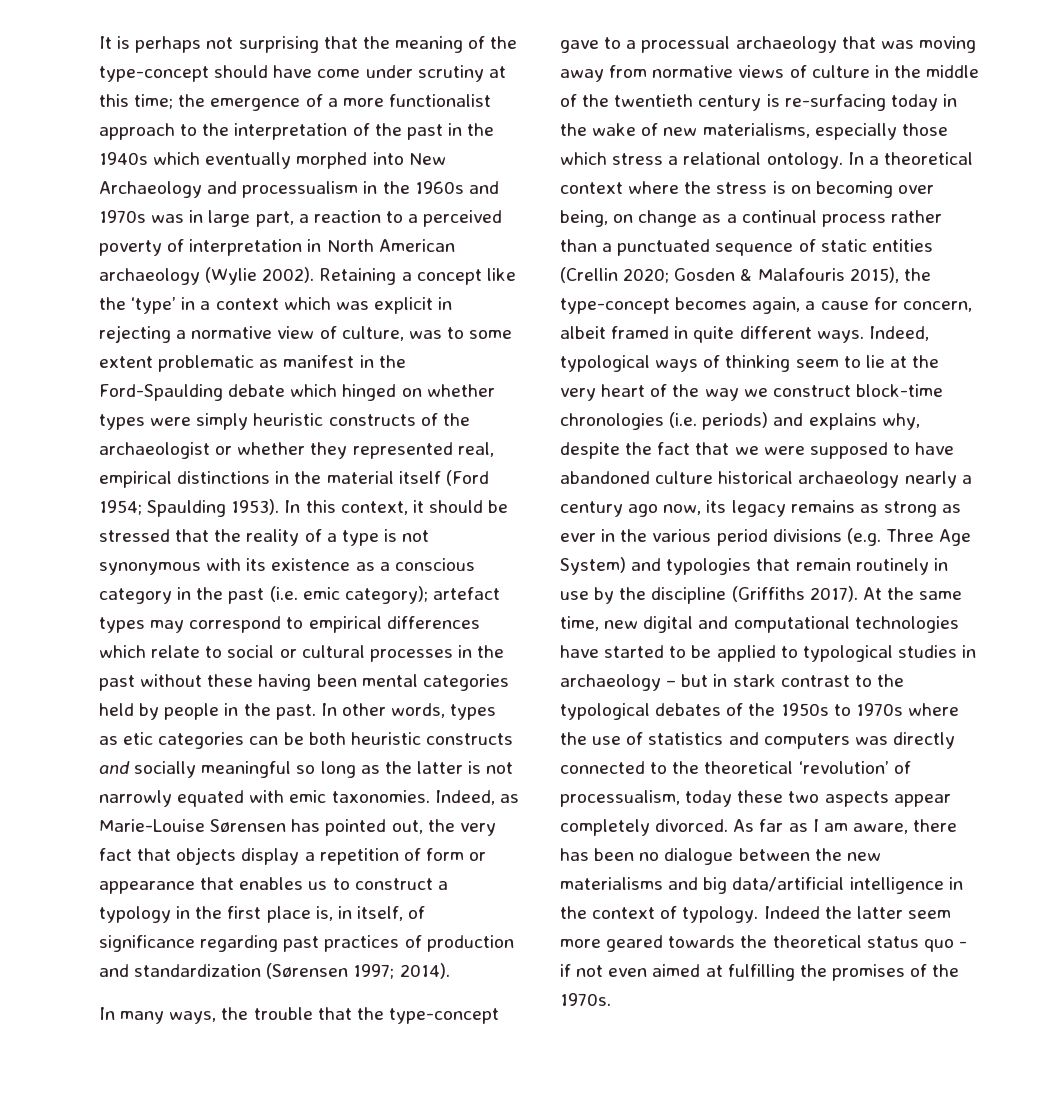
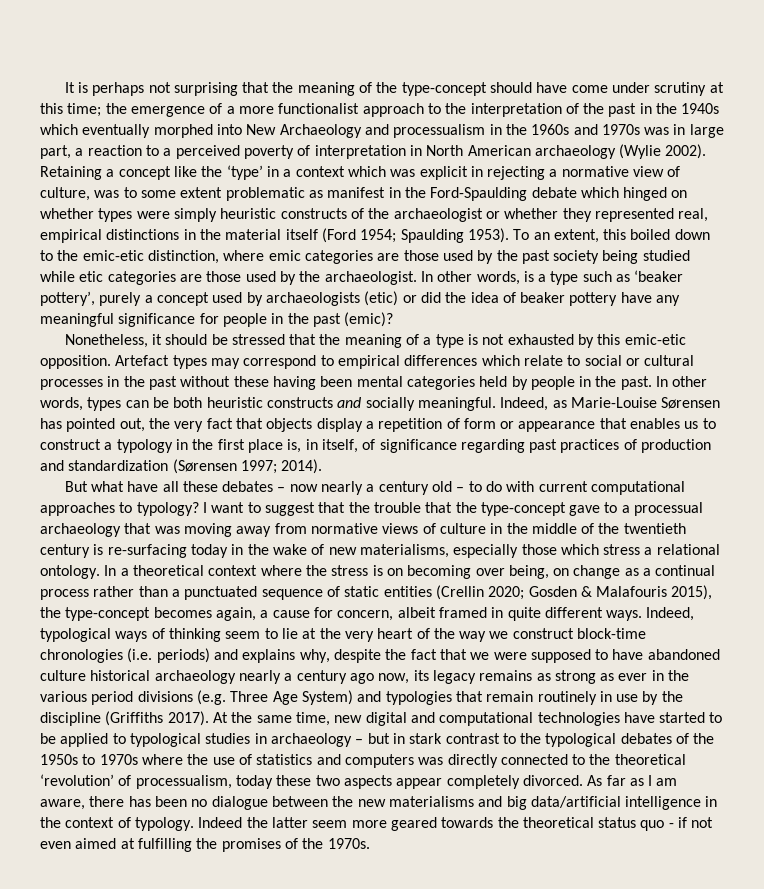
[284,500,408,515] In this context, -> [513,229,710,243] [40,250,690,264] [40,270,684,285] [40,291,681,306] [40,312,394,327] [64,334,148,348] To an extent, this boiled down to the emic-etic distinction, where emic categories are those used by the past society being studied while etic categories are those used by the archaeologist. In other words, is a type such as ‘beaker pottery’, purely a concept used by archaeologists (etic) or did the idea of beaker pottery have any meaningful significance for people in the past (emic)? // Nonetheless,
[246,529,300,546] reality -> [344,334,402,348] meaning
[99,558,475,575] [99,586,500,604] synonymous with its existence as a conscious category in the past (i.e. emic category); artefact -> [507,334,686,348] [40,355,170,369] exhausted by this emic-etic opposition. Artefact
[99,732,245,749] as etic categories -> (122, 404) none
[201,761,514,778] [99,790,430,807] meaningful so long as the latter is not narrowly equated with emic taxonomies. -> [417,397,496,411] meaningful.
[99,1007,217,1024] In many ways, -> [64,481,685,495] [40,502,346,516] But what have all these debates – now nearly a century old – to do with current computational approaches to typology? I want to suggest that

